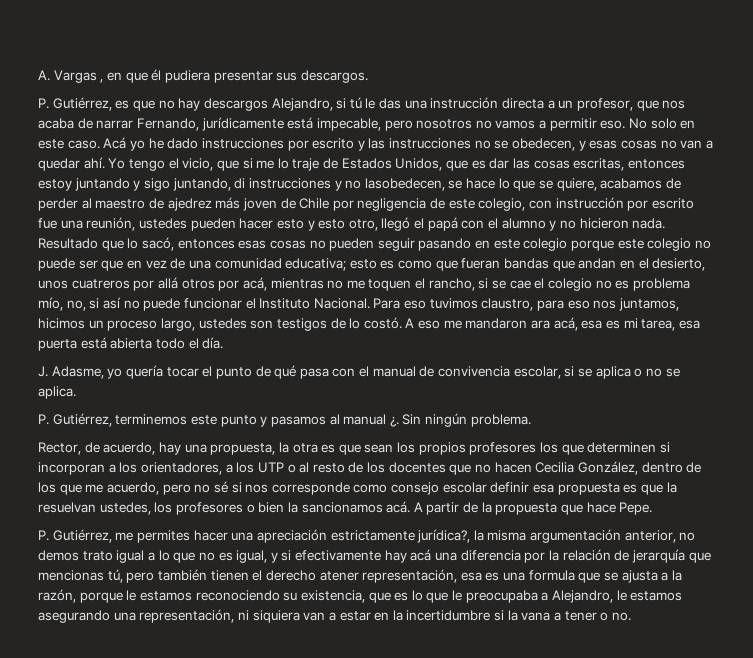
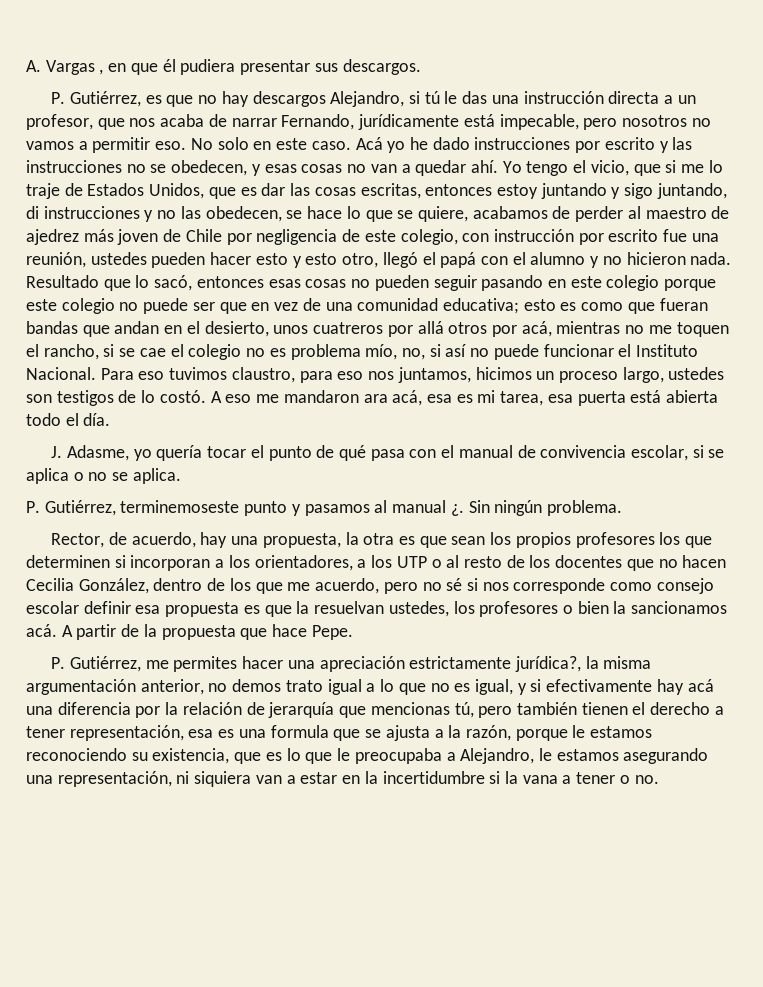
[364,178,445,191] lasobedecen, -> [180,206,282,222] las obedecen,
[115,414,217,425] terminemos este -> [120,500,240,513] terminemoseste
[319,571,359,581] atener -> [714,706,724,715] [26,726,65,738] a tener

